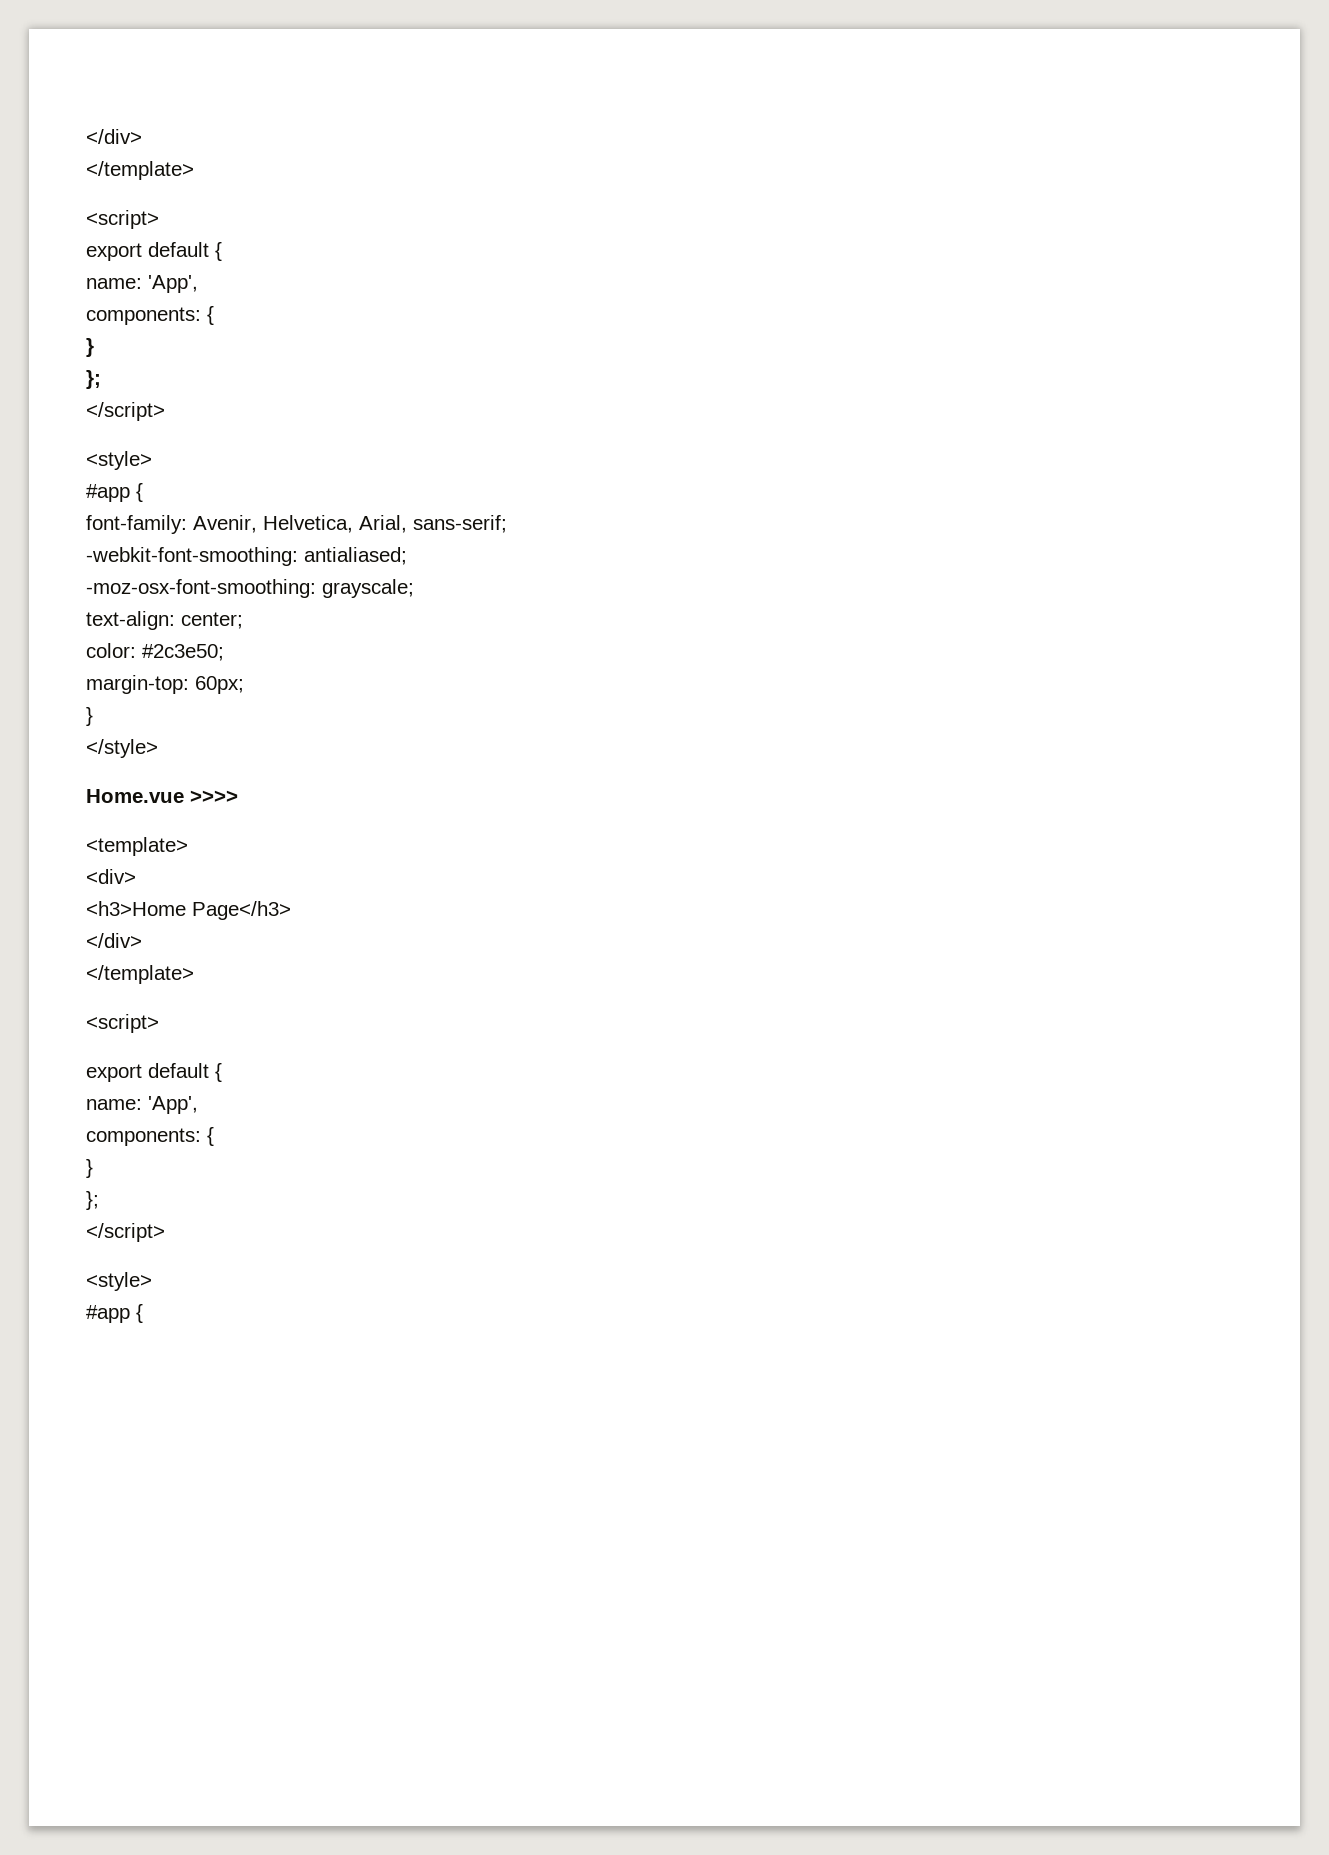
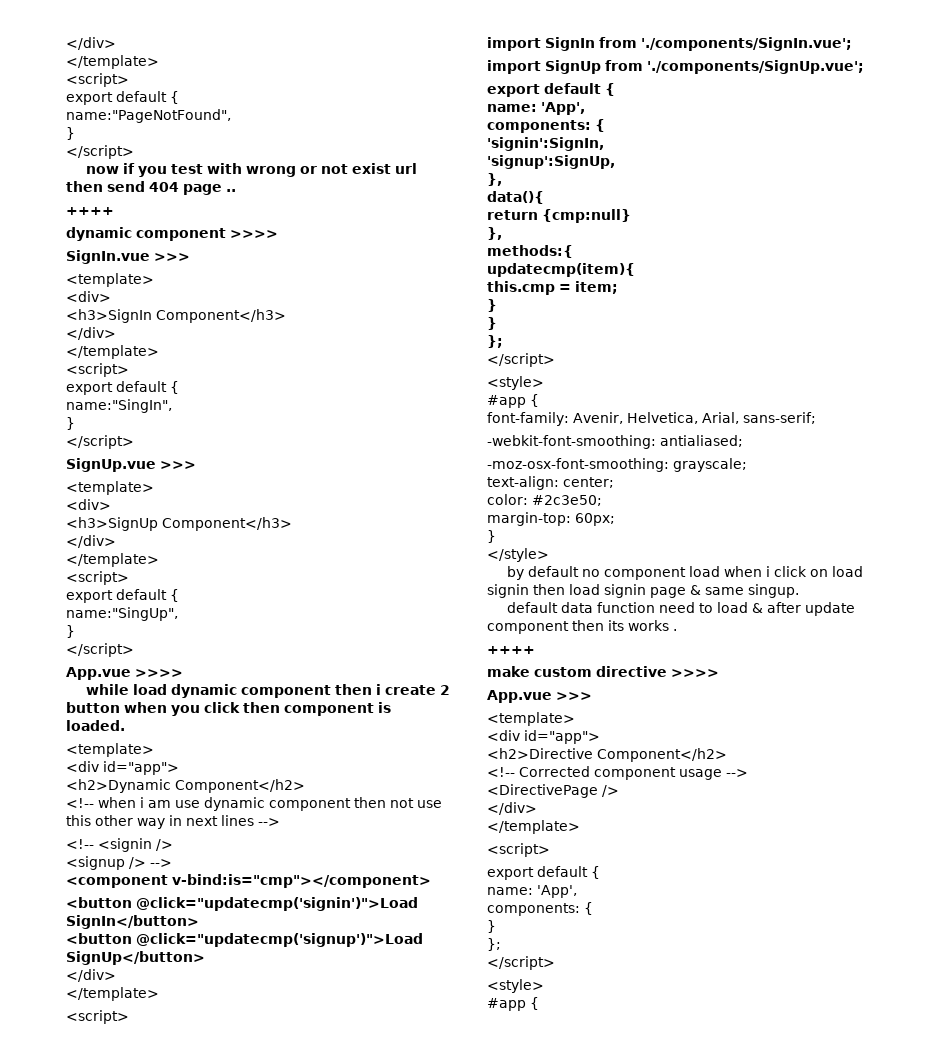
[86,129,142,144] [86,161,194,180] [86,210,159,229] [86,242,222,261] [86,275,198,293] [86,306,214,325] </div> // </template> // <script> // export default { // name: 'App', // components: { -> [66,37,116,50] [66,55,159,69] [66,73,129,87] [66,91,179,105] [66,109,231,123] [66,127,75,140] [66,145,134,159] [86,163,418,177] [66,181,236,195] [66,207,114,215] [66,227,278,241] [66,250,190,264] [66,273,154,287] [66,291,111,302] [66,309,286,323] [66,327,116,340] [66,345,159,359] [66,363,129,377] [66,381,179,395] [66,399,172,413] [66,417,75,430] [66,435,134,449] [66,458,196,472] [66,481,154,495] [66,499,111,510] [66,517,292,531] [66,535,116,548] [66,553,159,567] [66,571,129,585] [66,589,179,603] [66,607,178,621] [66,625,75,638] [66,643,134,657] [66,667,183,680] [86,684,451,698] [66,702,391,716] [66,720,125,731] [66,743,154,757] [66,761,179,775] [66,779,305,793] [66,797,442,811] [66,815,280,829] [66,838,173,852] [66,856,172,870] [66,874,431,888] [66,897,418,911] [66,915,199,929] [66,933,423,947] [66,951,205,965] [66,969,116,982] [66,987,159,1001] [66,1010,129,1024] [487,37,852,51] [487,60,864,74] [487,83,615,97] [487,102,585,115] [487,119,605,133] [487,137,604,151] [487,155,615,169] [487,173,502,186] [487,191,544,204] [487,209,631,223] [487,227,502,240] [487,245,573,258] [487,263,635,277] [487,281,618,295] [487,299,497,312] </div> // </template> // <script> // export default { // name:"PageNotFound", // } // </script> // now if you test with wrong or not exist url then send 404 page .. // ++++ // dynamic component >>>> // SignIn.vue >>> // <template> // <div> // <h3>SignIn Component</h3> // </div> // </template> // <script> // export default { // name:"SingIn", // } // </script> // SignUp.vue >>> // <template> // <div> // <h3>SignUp Component</h3> // </div> // </template> // <script> // export default { // name:"SingUp", // } // </script> // App.vue >>>> // while load dynamic component then i create 2 button when you click then component is loaded. // <template> // <div id="app"> // <h2>Dynamic Component</h2> // <!-- when i am use dynamic component then not use this other way in next lines --> // <!-- <signin /> // <signup /> --> // <component v-bind:is="cmp"></component> // <button @click="updatecmp('signin')">Load SignIn</button> // <button @click="updatecmp('signup')">Load SignUp</button> // </div> // </template> // <script> // import SignIn from './components/SignIn.vue'; // import SignUp from './components/SignUp.vue'; // export default { // name: 'App', // components: { // 'signin':SignIn, // 'signup':SignUp, // }, // data(){ // return {cmp:null} // }, // methods:{ // updatecmp(item){ // this.cmp = item; // }
[86,789,238,803] [86,837,188,856] [86,869,136,884] [86,901,291,920] Home.vue >>>> // <template> // <div> // <h3>Home Page</h3> -> [507,566,864,580] [487,584,799,598] [507,602,856,616] [487,620,677,634] [487,646,535,654] [487,666,719,677] [487,690,592,703] [487,712,575,726] [487,730,600,744] [487,748,727,762] [487,766,748,780] [487,784,619,798] by default no component load when i click on load signin then load signin page & same singup. // default data function need to load & after update component then its works . // ++++ // make custom directive >>>> // App.vue >>> // <template> // <div id="app"> // <h2>Directive Component</h2> // <!-- Corrected component usage --> // <DirectivePage />

